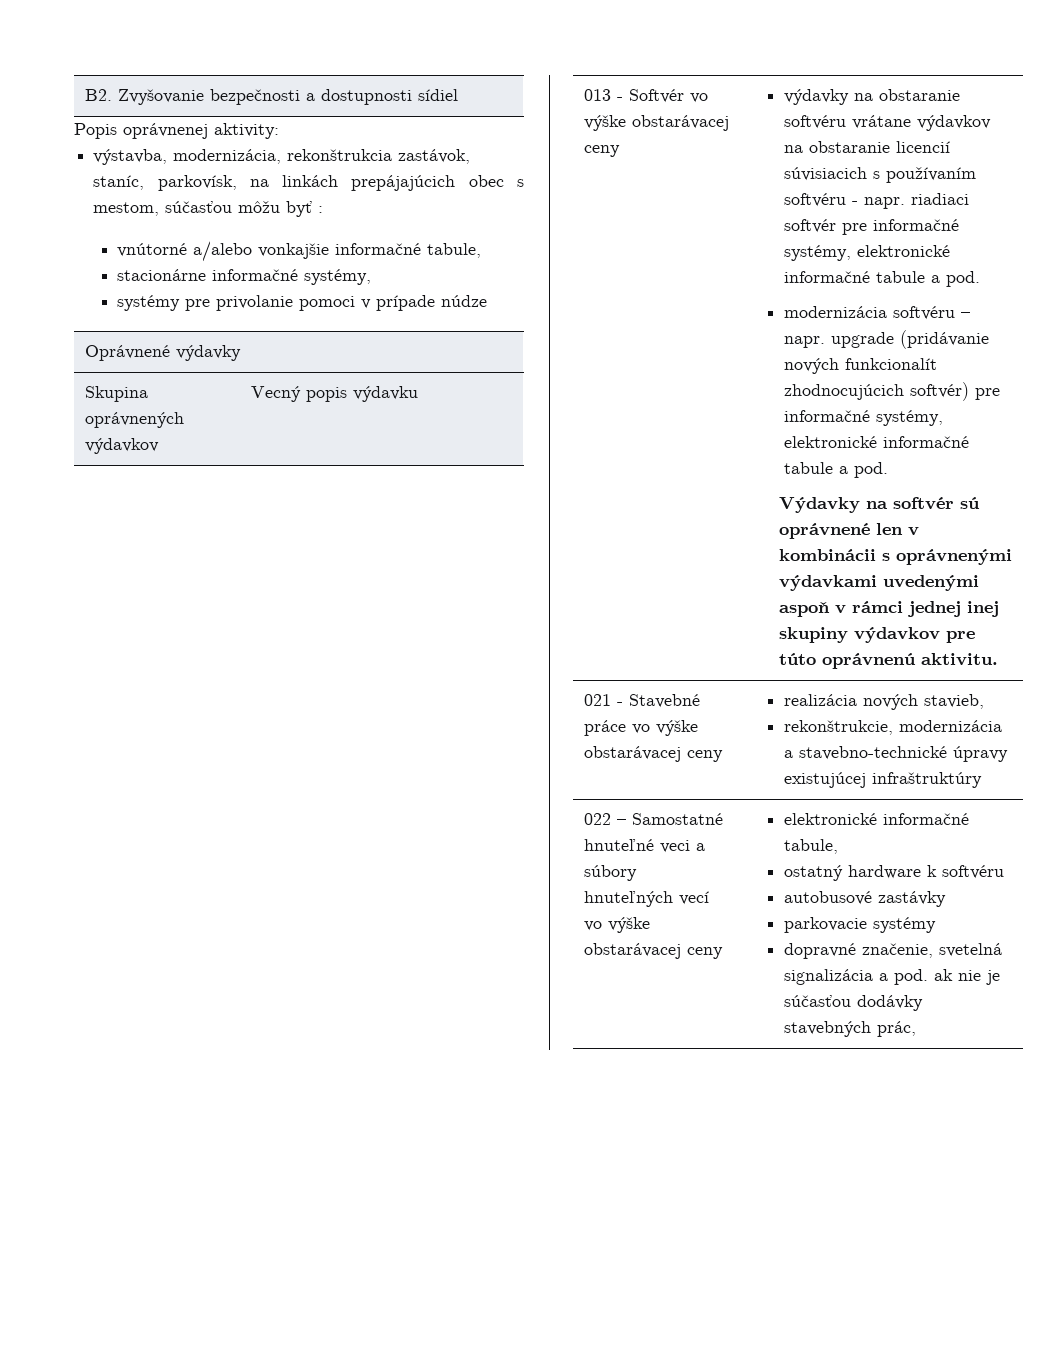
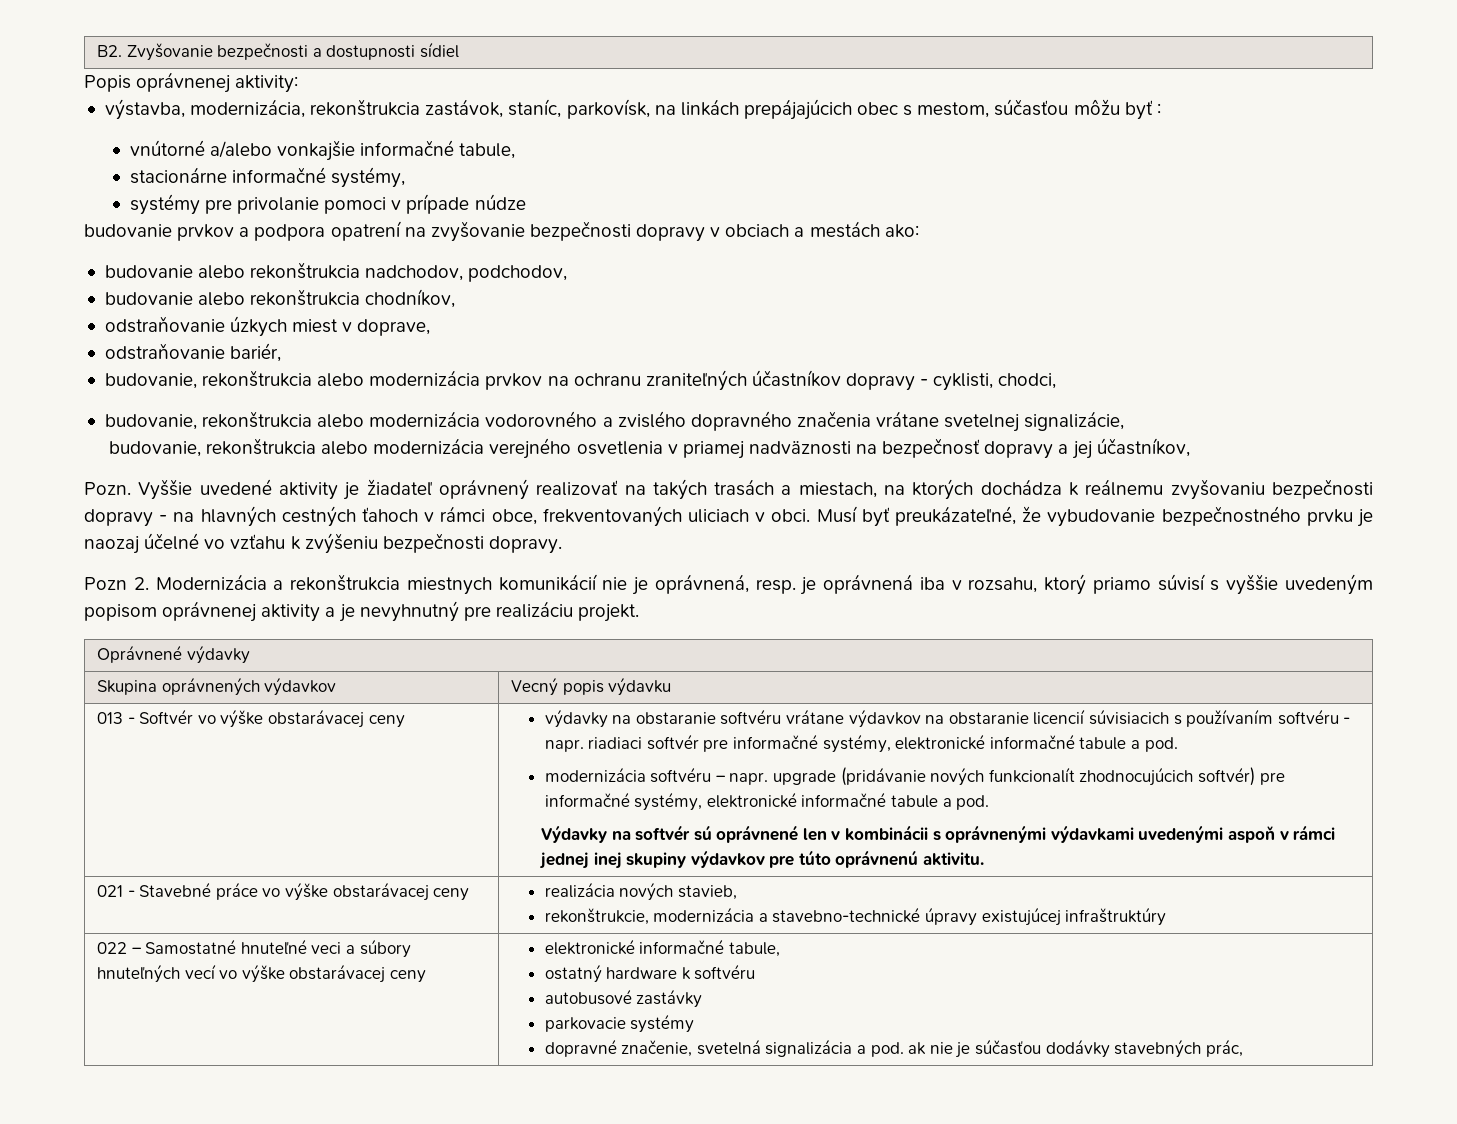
(488, 301) none -> [84,221,919,242] [104,262,568,282] [104,289,456,308] [104,316,431,337] [104,343,282,362] [104,370,1057,391] [104,411,1125,432] [108,438,1190,459] [84,479,1373,500] [84,506,1374,527] [84,533,562,554] [84,574,1374,595] [84,601,640,622] // budovanie prvkov a podpora opatrení na zvyšovanie bezpečnosti dopravy v obciach a mestách ako: // budovanie alebo rekonštrukcia nadchodov, podchodov, // budovanie alebo rekonštrukcia chodníkov, // odstraňovanie úzkych miest v doprave, // odstraňovanie bariér, // budovanie, rekonštrukcia alebo modernizácia prvkov na ochranu zraniteľných účastníkov dopravy - cyklisti, chodci, // budovanie, rekonštrukcia alebo modernizácia vodorovného a zvislého dopravného značenia vrátane svetelnej signalizácie, // budovanie, rekonštrukcia alebo modernizácia verejného osvetlenia v priamej nadväznosti na bezpečnosť dopravy a jej účastníkov, // Pozn. Vyššie uvedené aktivity je žiadateľ oprávnený realizovať na takých trasách a miestach, na ktorých dochádza k reálnemu zvyšovaniu bezpečnosti dopravy - na hlavných cestných ťahoch v rámci obce, frekventovaných uliciach v obci. Musí byť preukázateľné, že vybudovanie bezpečnostného prvku je naozaj účelné vo vzťahu k zvýšeniu bezpečnosti dopravy. // Pozn 2. Modernizácia a rekonštrukcia miestnych komunikácií nie je oprávnená, resp. je oprávnená iba v rozsahu, ktorý priamo súvisí s vyššie uvedeným popisom oprávnenej aktivity a je nevyhnutný pre realizáciu projekt.

